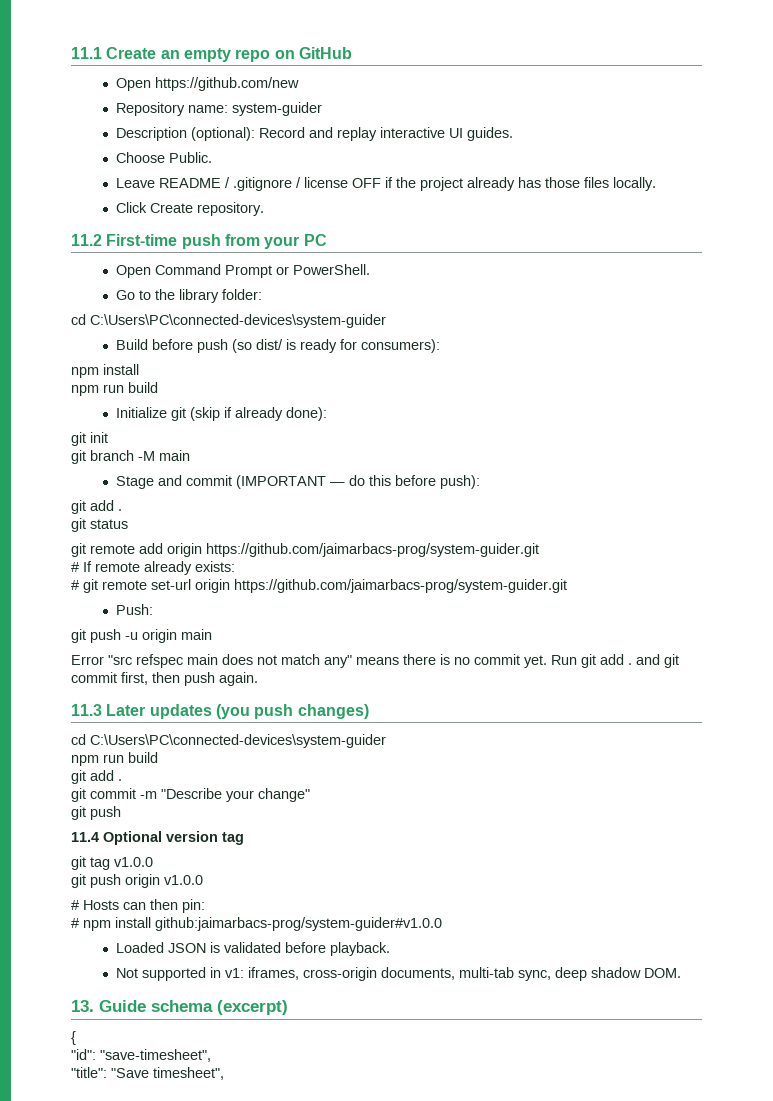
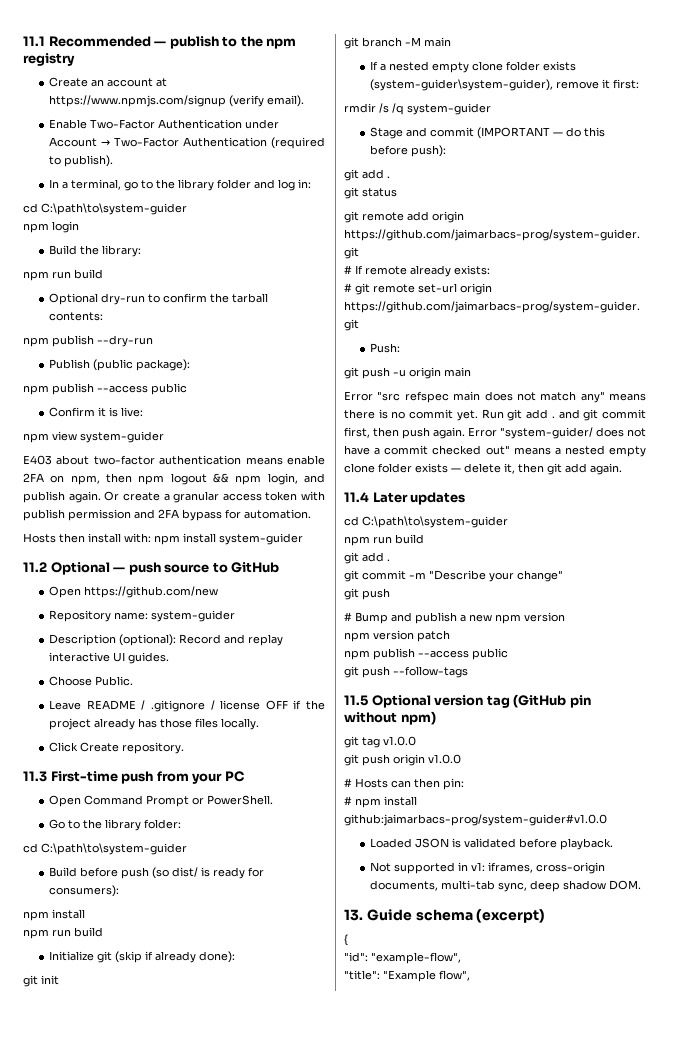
[106,47,295,62] Create an empty repo on -> [48,36,297,49] [23,53,75,66] [49,77,168,87] [49,95,305,107] [49,119,280,129] [49,137,325,149] [49,155,114,167] [49,179,312,191] [23,203,187,215] [23,221,79,233] [49,245,142,257] [23,269,103,281] [49,293,269,305] [49,312,104,321] [23,335,153,347] [49,359,191,371] [23,383,187,395] [49,407,144,417] [23,431,164,443] [23,455,325,465] [23,473,325,485] [23,491,325,503] [23,509,311,521] [23,533,303,545] [23,562,228,575] Recommended — publish to the npm registry // Create an account at https://www.npmjs.com/signup (verify email). // Enable Two-Factor Authentication under Account → Two-Factor Authentication (required to publish). // In a terminal, go to the library folder and log in: // cd C:\path\to\system-guider // npm login // Build the library: // npm run build // Optional dry-run to confirm the tarball contents: // npm publish --dry-run // Publish (public package): // npm publish --access public // Confirm it is live: // npm view system-guider // E403 about two-factor authentication means enable 2FA on npm, then npm logout && npm login, and publish again. Or create a granular access token with publish permission and 2FA bypass for automation. // Hosts then install with: npm install system-guider // 11.2 Optional — push source to
[71,234,102,246] 11.2 -> [23,771,47,782] 11.3
[90,314,386,328] C:\Users\PC\connected-devices\system-guider -> [41,843,187,855] C:\path\to\system-guider
(190, 455) none -> [370,61,577,73] [370,79,640,91] [344,103,491,115] // If a nested empty clone folder exists (system-guider\system-guider), remove it first: // rmdir /s /q system-guider
[71,704,102,716] // 11.3 -> [468,427,646,439] [344,445,646,457] [344,463,622,475] [344,492,369,502] Error "system-guider/ does not have a commit checked out" means a nested empty clone folder exists — delete it, then git add again. // 11.4
[215,704,369,719] [71,734,386,748] (you push changes) // cd C:\Users\PC\connected-devices\system-guider -> [344,516,508,528] // cd C:\path\to\system-guider
[71,832,99,842] 11.4 -> [344,612,565,624] [344,630,450,642] [344,648,508,660] [344,666,468,678] [344,695,368,706] # Bump and publish a new npm version // npm version patch // npm publish --access public // git push --follow-tags // 11.5
(244, 838) none -> [513,694,591,708] [344,711,436,725] (GitHub pin without npm)
[100,1049,211,1062] "save-timesheet", -> [371,952,461,964] "example-flow",
[111,1067,224,1080] "Save timesheet", -> [383,970,470,982] "Example flow",

